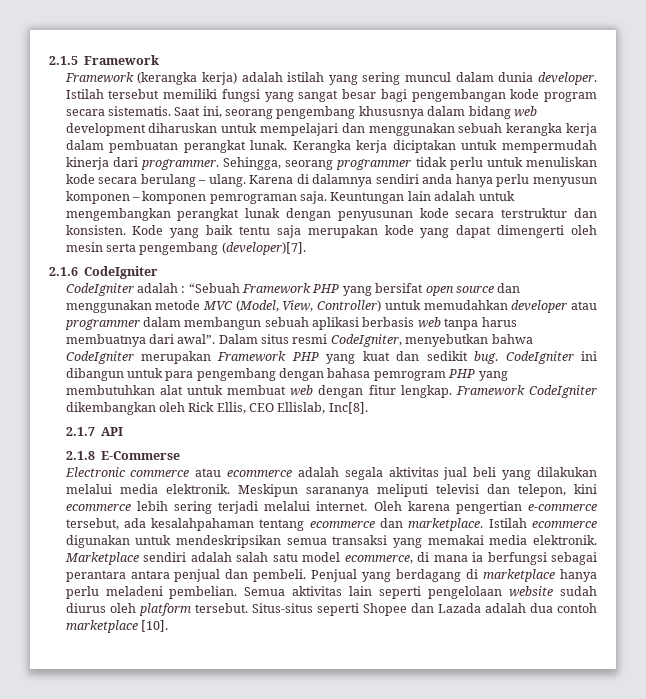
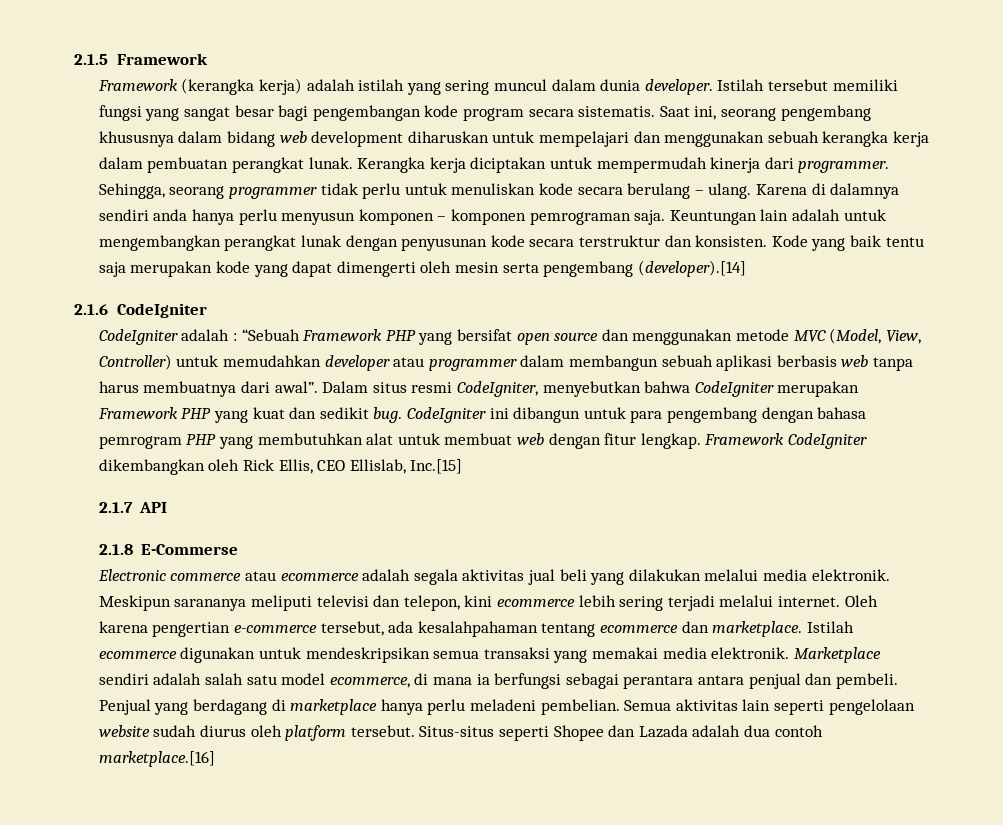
[221,242,306,255] (developer)[7]. -> [637,260,746,277] (developer).[14]
[328,402,368,414] Inc[8]. -> [410,459,463,474] Inc.[15]
[65,620,168,633] marketplace [10]. -> [98,751,215,767] marketplace.[16]

